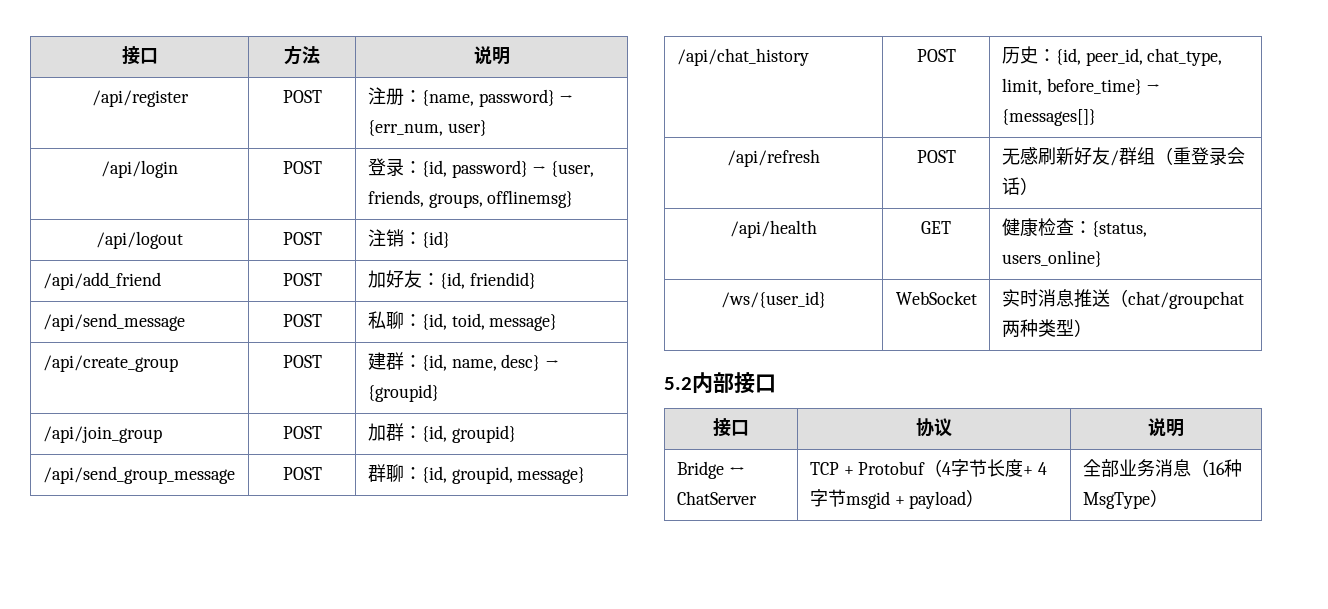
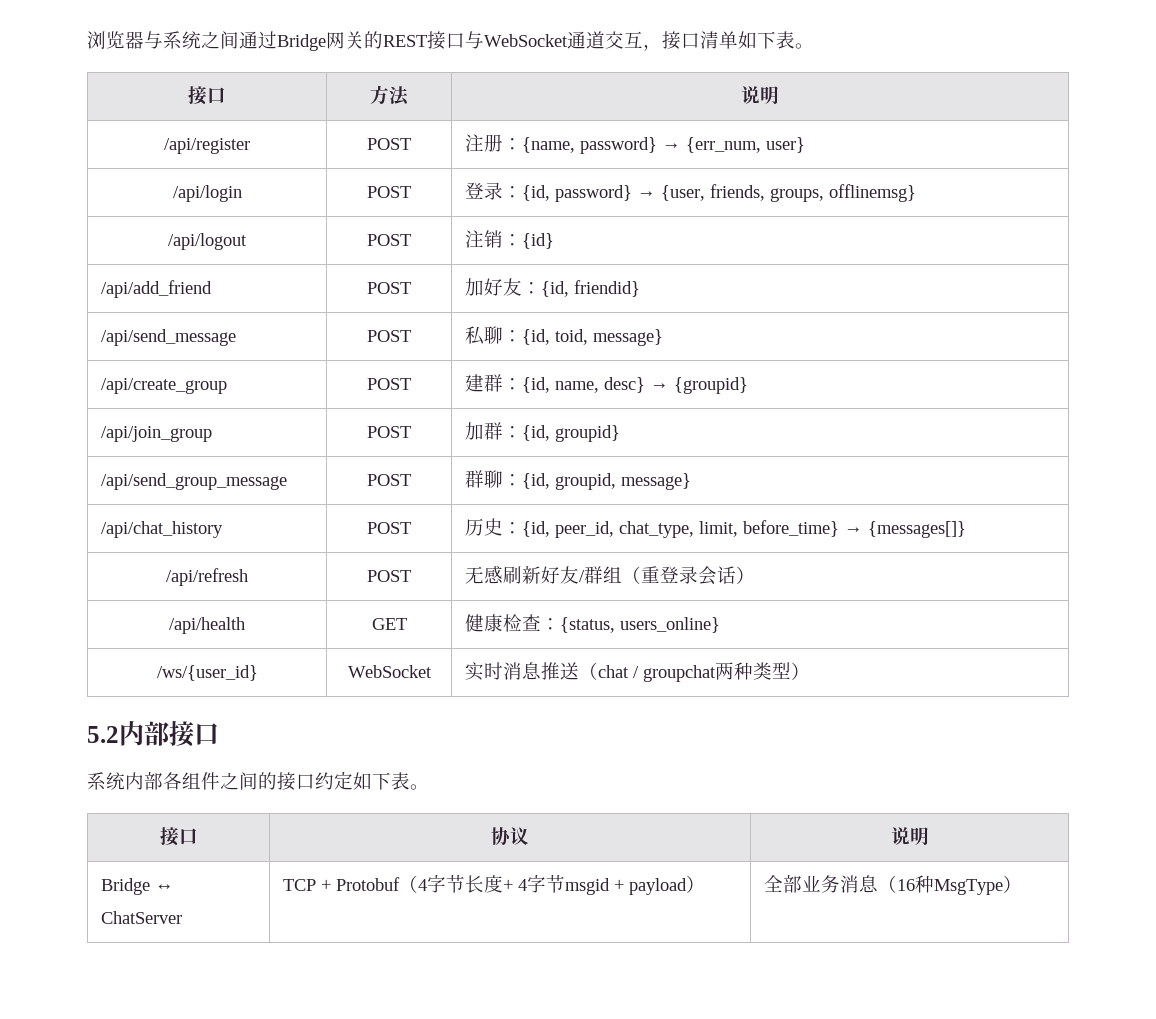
(121, 55) none -> [87,31,814,51] 浏览器与系统之间通过Bridge网关的REST接口与WebSocket通道交互，接口清单如下表。 //
[1127,291,1244,309] chat/groupchat -> [597,665,716,682] chat / groupchat
(776, 383) none -> [87,771,429,791] // 系统内部各组件之间的接口约定如下表。

